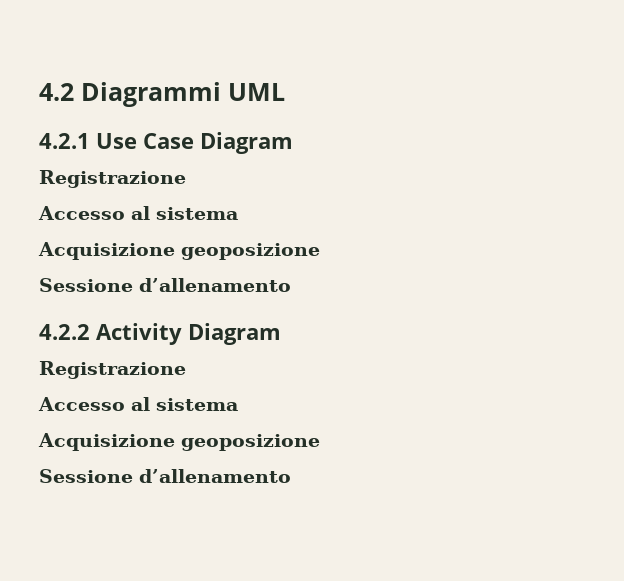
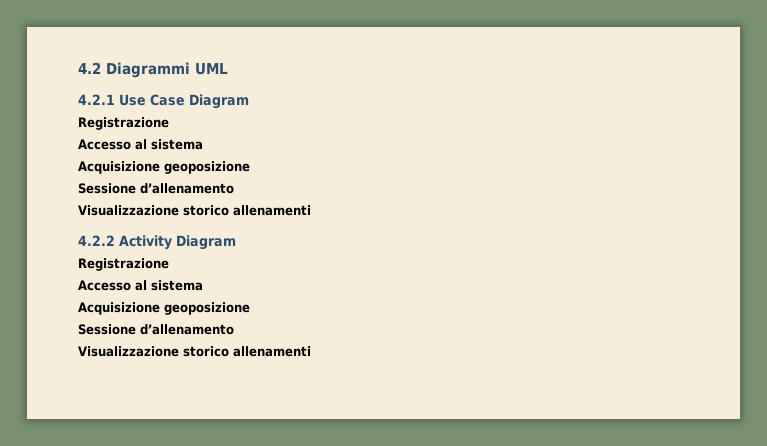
(291, 285) none -> [78,205,311,216] // Visualizzazione storico allenamenti
(291, 476) none -> [78,346,311,357] // Visualizzazione storico allenamenti

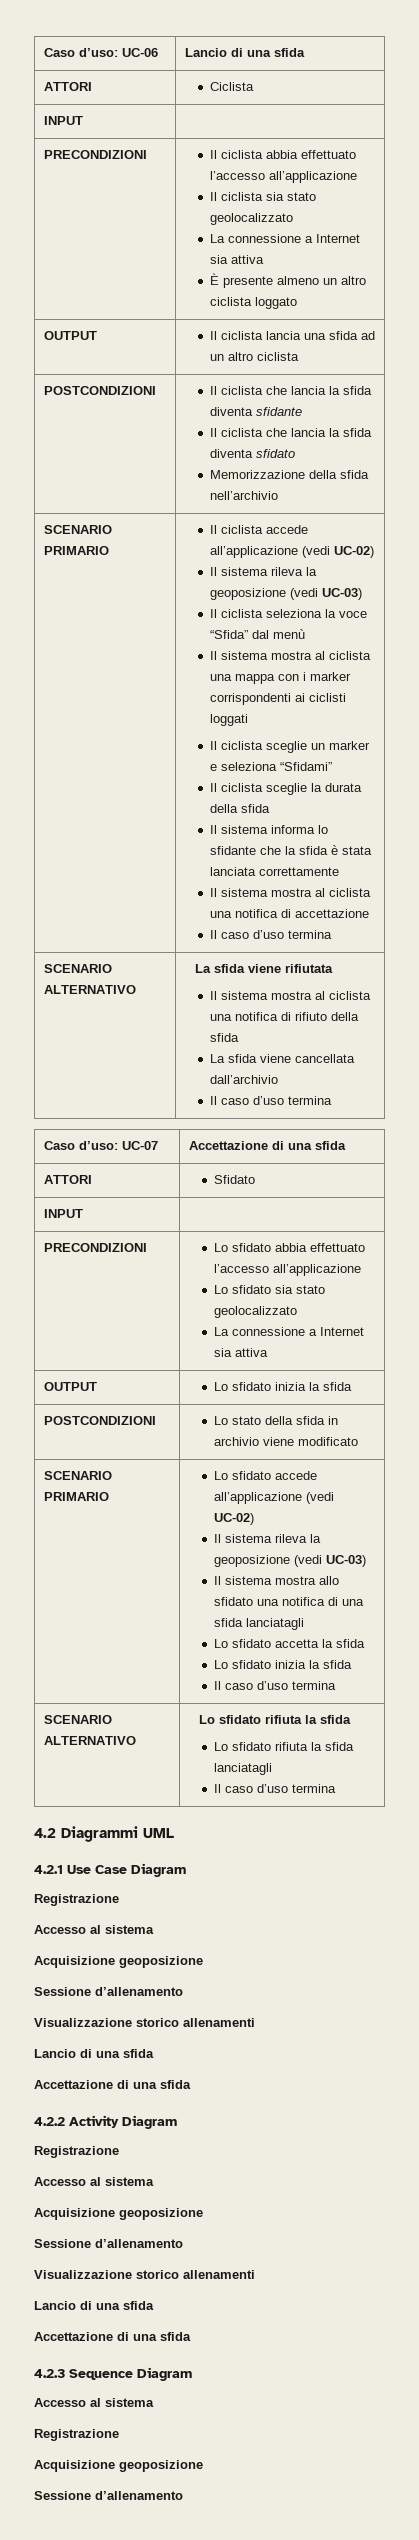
(78, 68) none -> [43,48,158,57] [184,48,305,57] [43,82,92,91] [209,82,254,91] [43,116,83,125] [43,150,147,159] [209,150,356,159] [209,171,357,183] [209,192,316,201] [209,213,293,225] [209,234,360,243] [209,255,264,264] [209,273,366,288] [209,297,297,309] [43,331,97,340] [209,331,375,340] [209,352,299,361] [43,386,156,395] [209,386,372,395] [209,407,302,416] [209,428,372,437] [209,449,295,458] [209,470,369,479] [209,491,278,500] [43,525,112,534] [43,546,109,555] [209,525,308,534] [209,546,374,558] [209,567,317,576] [209,588,362,600] [209,609,367,618] [209,629,305,639] [209,651,371,660] [209,672,351,684] [209,693,346,705] [209,714,248,726] [209,741,370,753] [209,762,332,771] [209,783,362,795] [209,804,270,813] [209,825,328,834] [209,845,372,855] [209,867,339,876] [209,888,371,897] [209,909,369,918] [209,930,332,939] [43,964,112,973] [43,985,136,994] [195,964,334,973] [209,991,371,1000] [209,1012,359,1021] [209,1033,239,1042] [209,1054,355,1063] [209,1075,278,1084] [209,1096,332,1105] [43,1141,158,1150] [188,1141,346,1150] [43,1175,92,1184] [213,1175,255,1184] [43,1209,83,1218] [43,1243,147,1252] [213,1243,365,1252] [213,1264,361,1276] [213,1285,325,1294] [213,1306,297,1318] [213,1327,364,1336] [213,1348,268,1357] [43,1382,97,1391] [213,1382,352,1391] [43,1416,156,1425] [213,1416,338,1425] [213,1437,358,1446] [43,1471,112,1480] [43,1492,109,1501] [213,1471,317,1480] [213,1492,334,1504] [213,1513,254,1525] [213,1534,321,1543] [213,1555,366,1567] [213,1576,339,1585] [213,1597,364,1606] [213,1618,304,1630] [213,1639,365,1648] [213,1660,352,1669] [213,1681,336,1690] [43,1715,112,1724] [43,1736,136,1745] [199,1715,352,1724] [213,1742,354,1751] [213,1763,272,1775] [213,1784,336,1793] Caso d’uso: UC-06 | Lancio di una sfida // ATTORI | Ciclista // INPUT | // PRECONDIZIONI | Il ciclista abbia effettuato l’accesso all’applicazione // Il ciclista sia stato geolocalizzato // La connessione a Internet sia attiva // È presente almeno un altro ciclista loggato // OUTPUT | Il ciclista lancia una sfida ad un altro ciclista // POSTCONDIZIONI | Il ciclista che lancia la sfida diventa sfidante // Il ciclista che lancia la sfida diventa sfidato // Memorizzazione della sfida nell’archivio // SCENARIO PRIMARIO | Il ciclista accede all’applicazione (vedi UC-02) // Il sistema rileva la geoposizione (vedi UC-03) // Il ciclista seleziona la voce “Sfida” dal menù // Il sistema mostra al ciclista una mappa con i marker corrispondenti ai ciclisti loggati // Il ciclista sceglie un marker e seleziona “Sfidami” // Il ciclista sceglie la durata della sfida // Il sistema informa lo sfidante che la sfida è stata lanciata correttamente // Il sistema mostra al ciclista una notifica di accettazione // Il caso d’uso termina // SCENARIO ALTERNATIVO | La sfida viene rifiutata // Il sistema mostra al ciclista una notifica di rifiuto della sfida // La sfida viene cancellata dall’archivio // Il caso d’uso termina // Caso d’uso: UC-07 | Accettazione di una sfida // ATTORI | Sfidato // INPUT | // PRECONDIZIONI | Lo sfidato abbia effettuato l’accesso all’applicazione // Lo sfidato sia stato geolocalizzato // La connessione a Internet sia attiva // OUTPUT | Lo sfidato inizia la sfida // POSTCONDIZIONI | Lo stato della sfida in archivio viene modificato // SCENARIO PRIMARIO | Lo sfidato accede all’applicazione (vedi UC-02) // Il sistema rileva la geoposizione (vedi UC-03) // Il sistema mostra allo sfidato una notifica di una sfida lanciatagli // Lo sfidato accetta la sfida // Lo sfidato inizia la sfida // Il caso d’uso termina // SCENARIO ALTERNATIVO | Lo sfidato rifiuta la sfida // Lo sfidato rifiuta la sfida lanciatagli // Il caso d’uso termina //
(311, 210) none -> [34,2049,154,2058] [34,2080,191,2089] // Lancio di una sfida // Accettazione di una sfida
(311, 351) none -> [34,2301,154,2310] [34,2332,191,2341] [34,2367,192,2381] [34,2398,154,2407] [34,2429,119,2441] [34,2460,203,2472] [34,2491,183,2500] // Lancio di una sfida // Accettazione di una sfida // 4.2.3 Sequence Diagram // Accesso al sistema // Registrazione // Acquisizione geoposizione // Sessione d’allenamento

